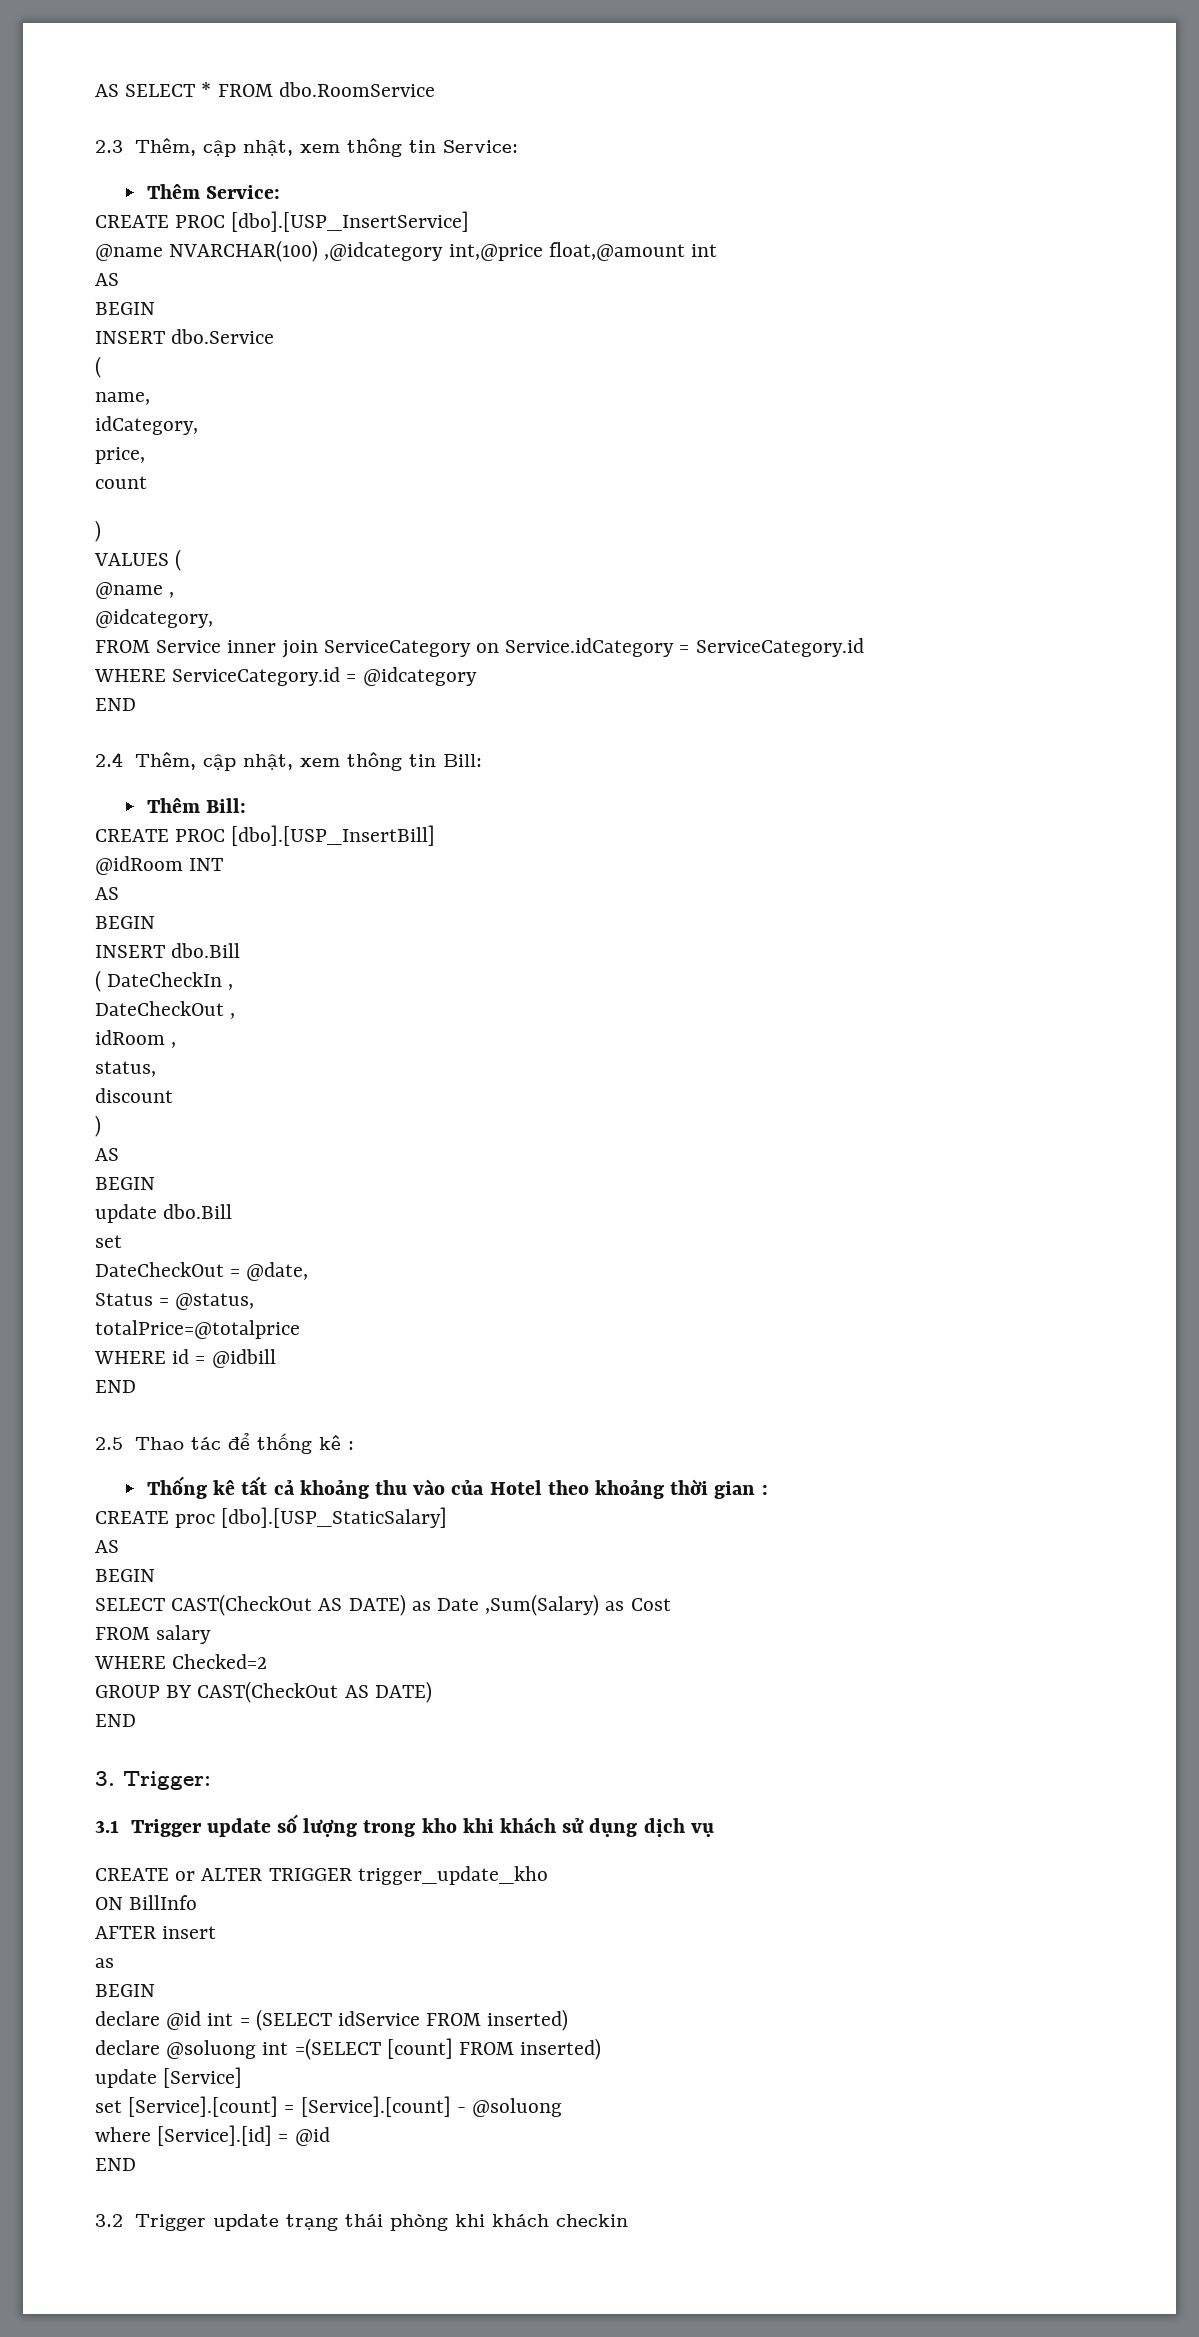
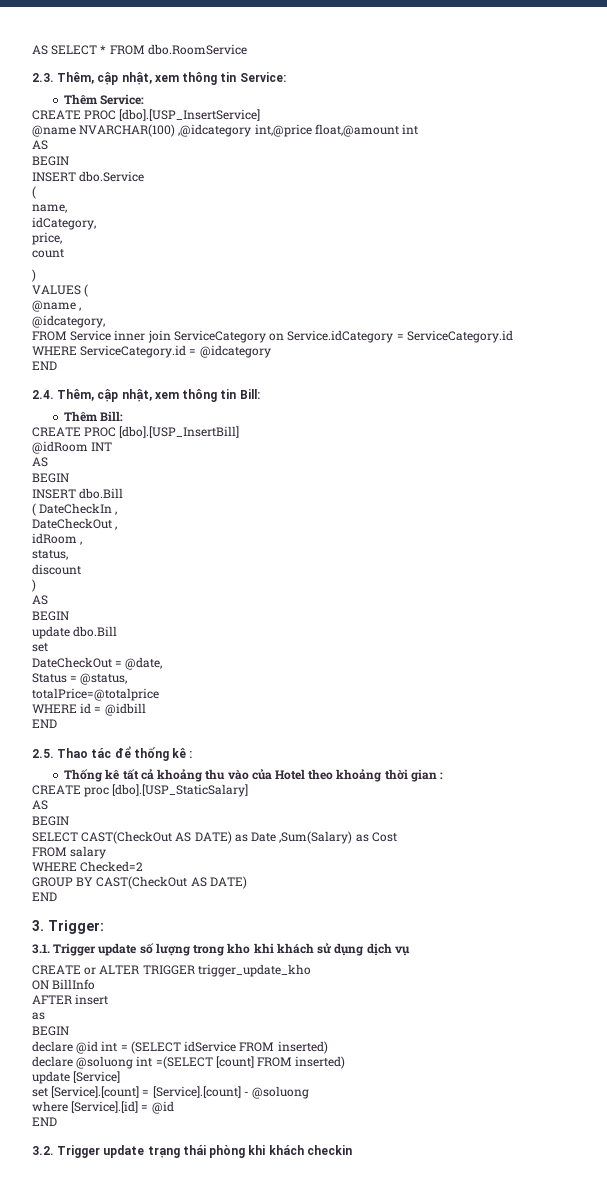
[95,140,123,153] 2.3 -> [32,73,54,82] 2.3.
[95,752,123,767] 2.4 -> [32,390,54,399] 2.4.
[95,1437,123,1450] 2.5 -> [32,749,54,758] 2.5.
[95,1820,119,1833] 3.1 -> [32,944,50,954] 3.1.
[95,2214,123,2227] 3.2 -> [32,1146,54,1155] 3.2.

